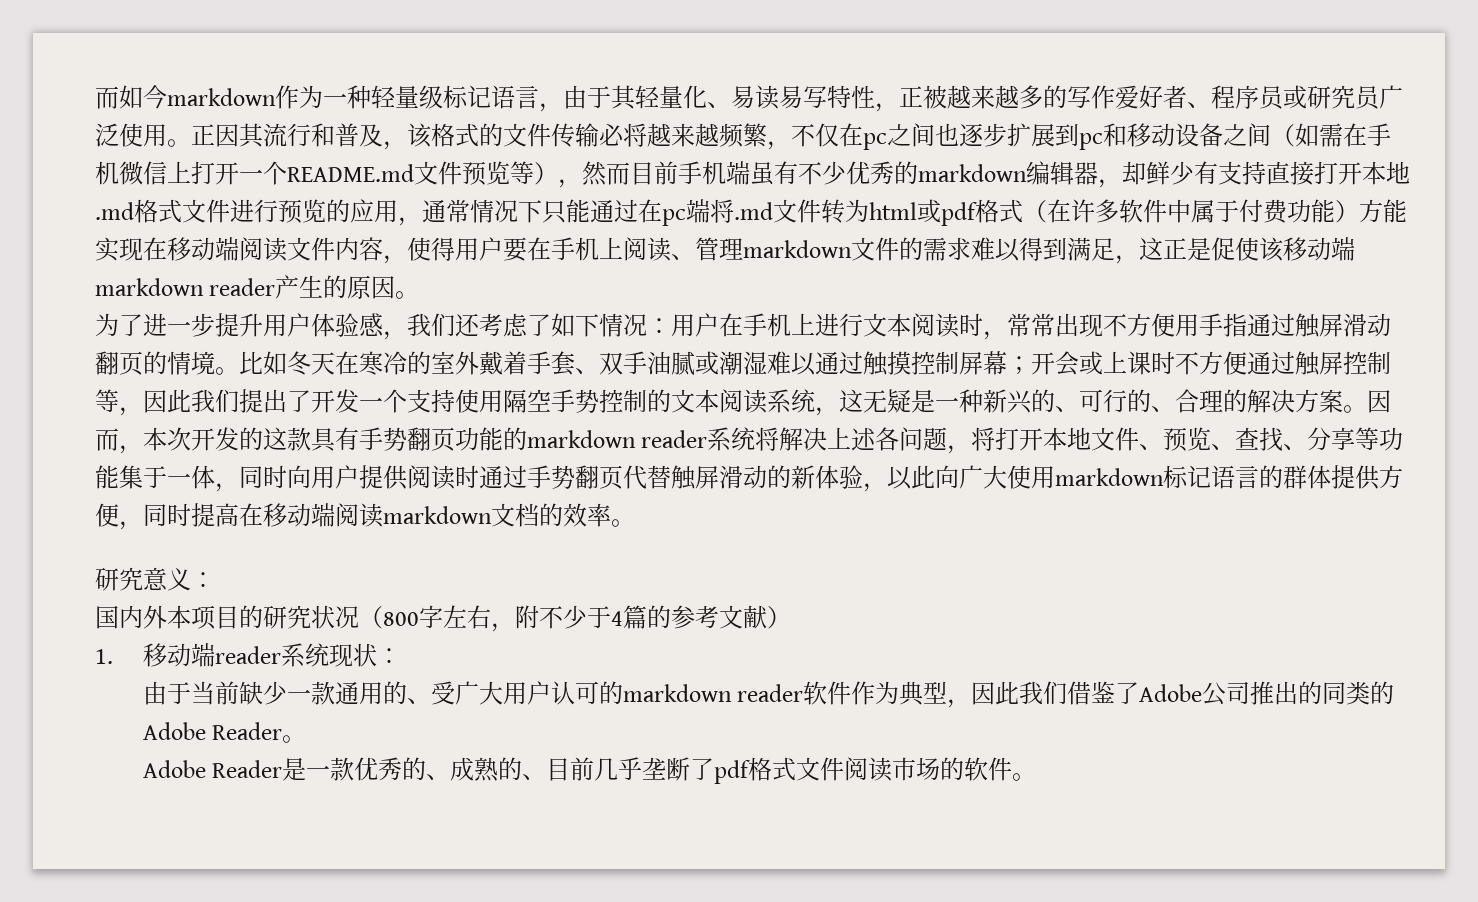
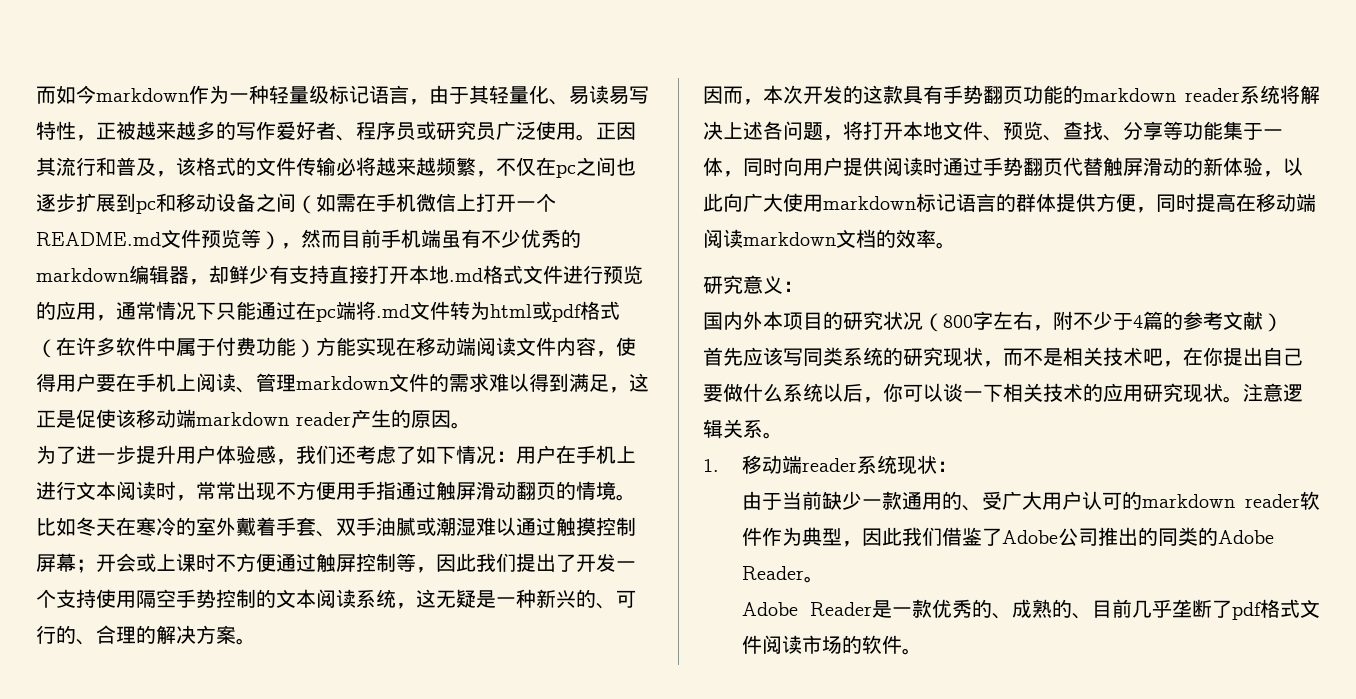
(1367, 409) none -> (256, 641) //
(791, 617) none -> [703,347,1303,367] [703,383,1303,403] [703,419,783,439] // 首先应该写同类系统的研究现状，而不是相关技术吧，在你提出自己要做什么系统以后，你可以谈一下相关技术的应用研究现状。注意逻辑关系。

